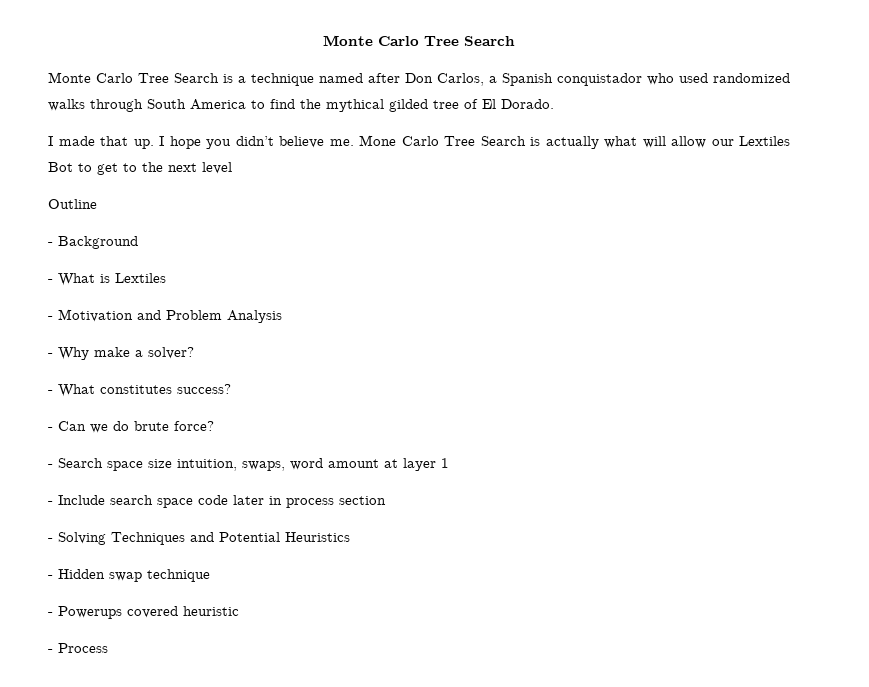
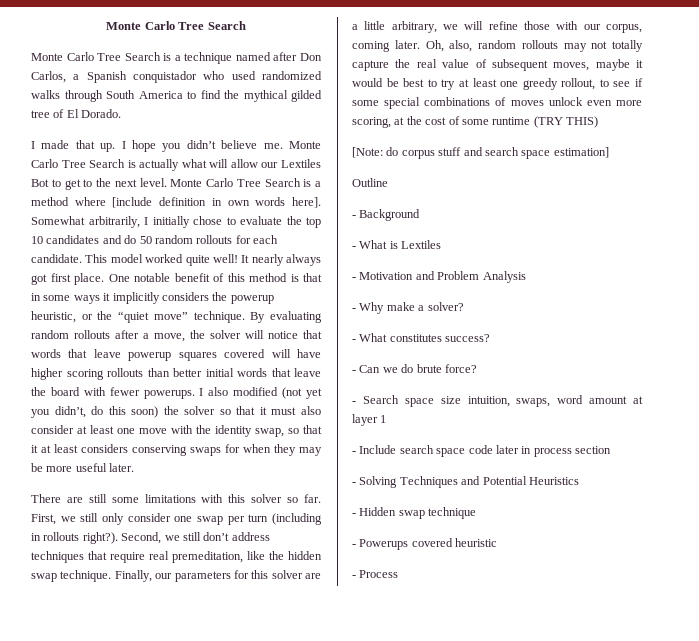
[359,135,396,146] Mone -> [289,141,321,149] Monte
[202,162,232,174] level -> [139,178,321,187] [31,197,321,208] [31,216,321,228] [31,235,278,244] [31,254,321,266] [31,273,322,285] [31,292,274,304] [31,311,322,323] [31,330,322,342] [31,349,321,361] [31,368,321,380] [31,387,322,399] [31,406,321,418] [31,425,322,437] [31,444,322,456] [31,463,135,472] [31,494,321,503] [31,513,322,525] [31,532,270,544] [31,551,322,563] [31,570,321,582] [352,21,642,33] [352,40,643,52] [352,59,643,71] [352,78,643,90] [352,97,642,109] [352,116,598,128] [352,147,609,159] level. Monte Carlo Tree Search is a method where [include definition in own words here]. Somewhat arbitrarily, I initially chose to evaluate the top 10 candidates and do 50 random rollouts for each candidate. This model worked quite well! It nearly always got first place. One notable benefit of this method is that in some ways it implicitly considers the powerup heuristic, or the “quiet move” technique. By evaluating random rollouts after a move, the solver will notice that words that leave powerup squares covered will have higher scoring rollouts than better initial words that leave the board with fewer powerups. I also modified (not yet you didn’t, do this soon) the solver so that it must also consider at least one move with the identity swap, so that it at least considers conserving swaps for when they may be more useful later. // There are still some limitations with this solver so far. First, we still only consider one swap per turn (including in rollouts right?). Second, we still don’t address techniques that require real premeditation, like the hidden swap technique. Finally, our parameters for this solver are a little arbitrary, we will refine those with our corpus, coming later. Oh, also, random rollouts may not totally capture the real value of subsequent moves, maybe it would be best to try at least one greedy rollout, to see if some special combinations of moves unlock even more scoring, at the cost of some runtime (TRY THIS) // [Note: do corpus stuff and search space estimation]

